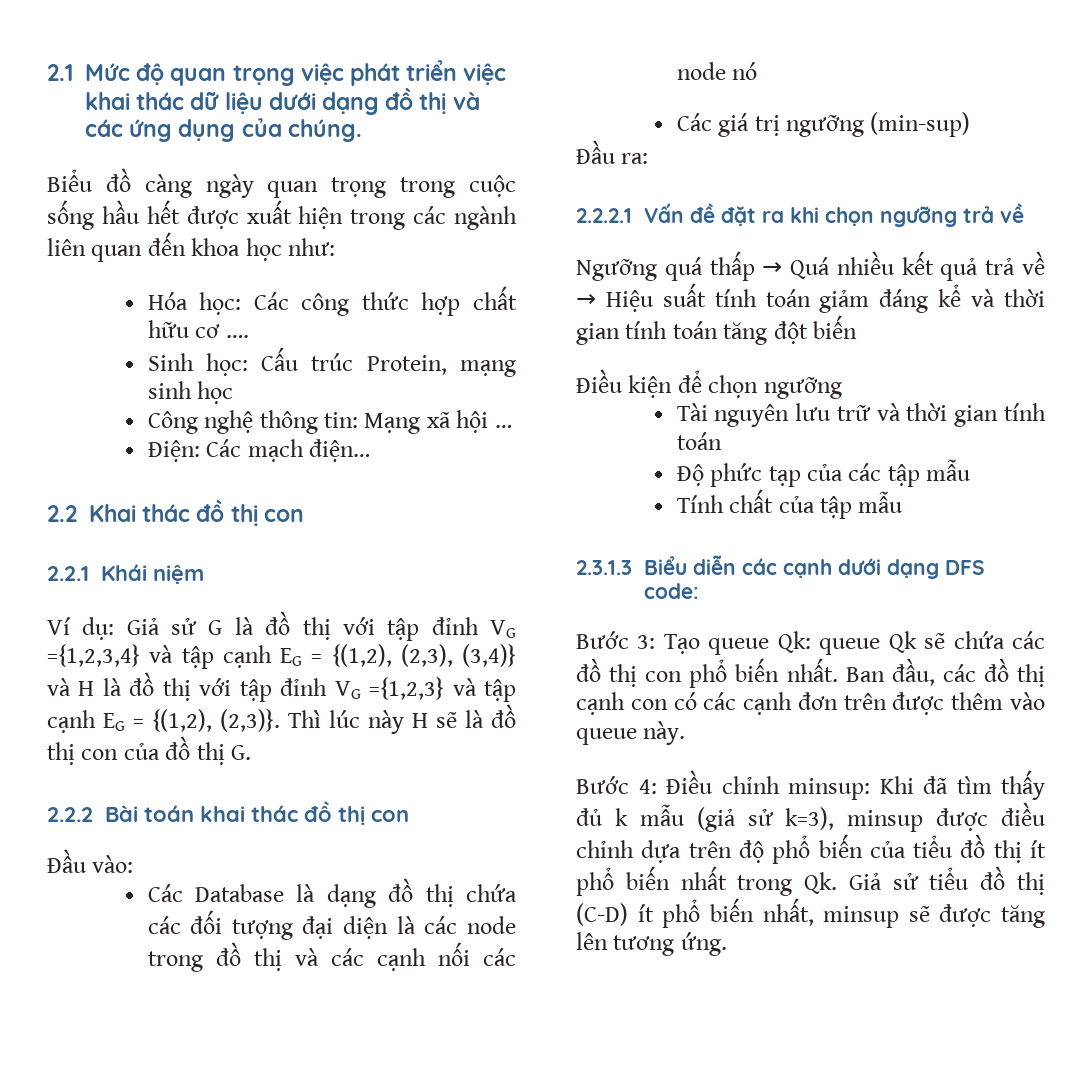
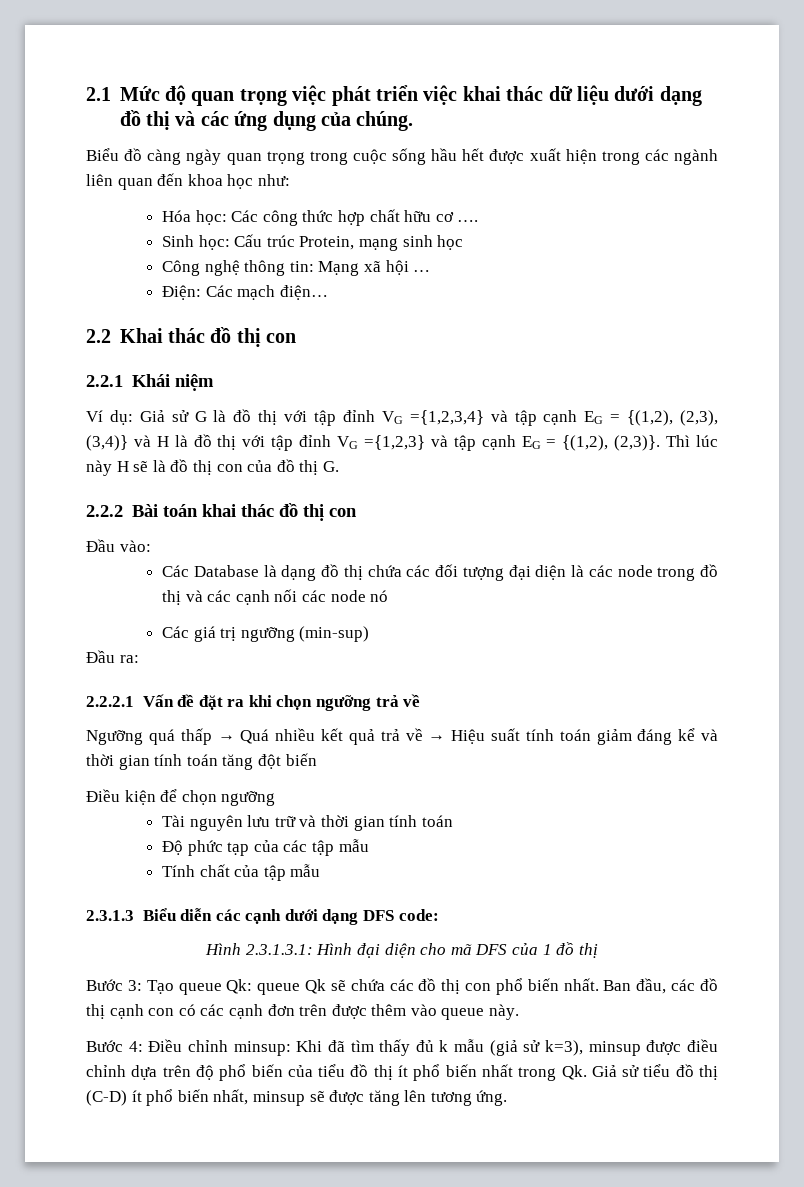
(699, 591) none -> [205,942,598,958] // Hình 2.3.1.3.1: Hình đại diện cho mã DFS của 1 đồ thị

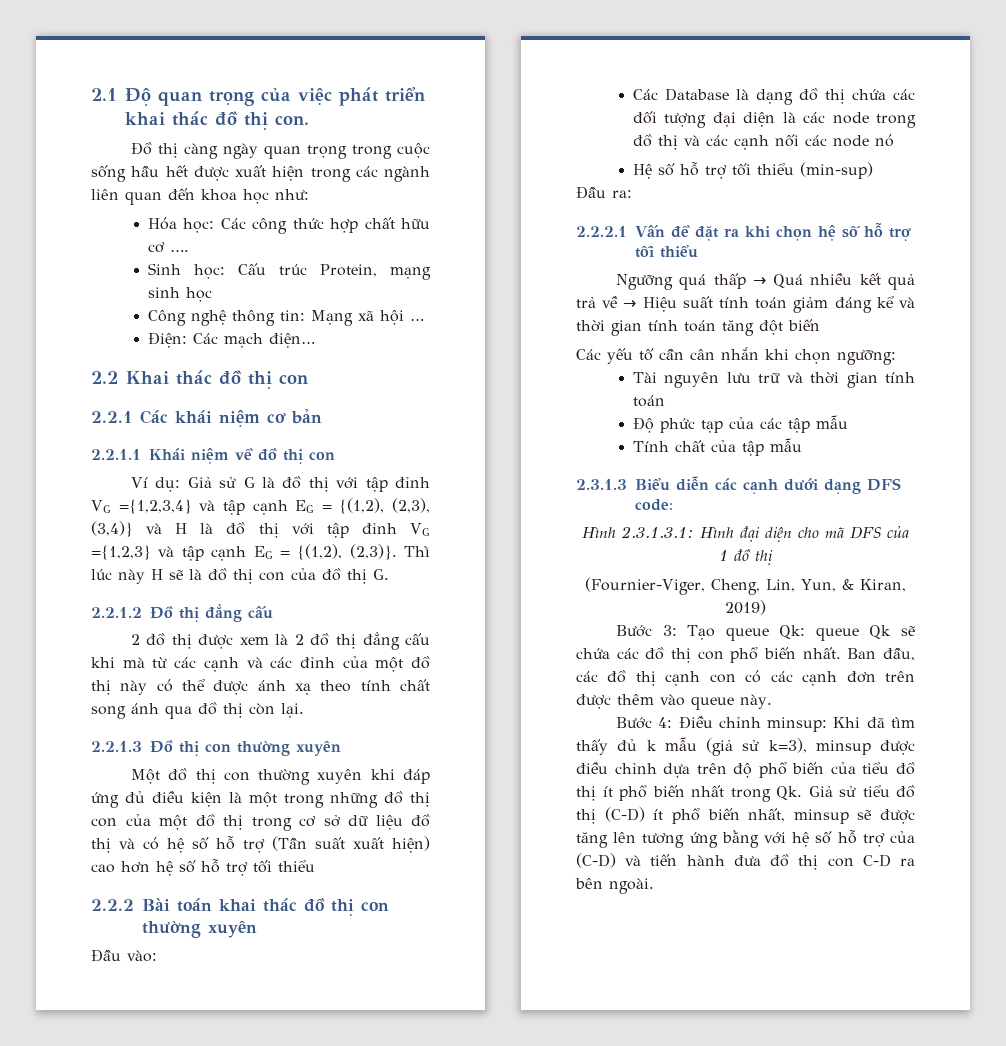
[119,85,287,106] Mức độ quan trọng -> [125,88,291,106] Độ quan trọng của
[423,85,702,106] [119,110,414,131] [86,148,143,161] việc khai thác dữ liệu dưới dạng đồ thị và các ứng dụng của chúng. // Biểu đồ -> [125,111,309,130] [130,142,178,158] khai thác đồ thị con. // Đồ thị
[131,374,214,391] Khái niệm -> [140,409,322,427] [91,448,335,464] Các khái niệm cơ bản // 2.2.1.1 Khái niệm về đồ thị con
(339, 466) none -> [91,604,273,622] [130,632,431,650] [91,656,430,672] [91,679,430,695] [91,702,304,719] [91,740,341,756] [130,768,430,785] [91,791,430,808] [91,814,430,831] [91,836,430,853] [91,859,315,876] // 2.2.1.2 Đồ thị đẳng cấu // 2 đồ thị được xem là 2 đồ thị đẳng cấu khi mà từ các cạnh và các đỉnh của một đồ thị này có thể được ánh xạ theo tính chất song ánh qua đồ thị còn lại. // 2.2.1.3 Đồ thị con thường xuyên // Một đồ thị con thường xuyên khi đáp ứng đủ điều kiện là một trong những đồ thị con của một đồ thị trong cơ sở dữ liệu đồ thị và có hệ số hỗ trợ (Tần suất xuất hiện) cao hơn hệ số hỗ trợ tối thiểu
(357, 512) none -> [142,921,257,938] thường xuyên
[162,626,295,642] Các giá trị ngưỡng -> [632,162,794,179] Hệ số hỗ trợ tối thiểu
[316,694,421,711] ngưỡng trả về -> [818,222,911,241] [635,245,698,258] hệ số hỗ trợ tối thiểu
[86,789,276,806] Điều kiện để chọn ngưỡng -> [576,347,896,365] Các yếu tố cần cân nhắn khi chọn ngưỡng:
(598, 950) none -> [585,577,906,595] [725,600,766,615] // (Fournier-Viger, Cheng, Lin, Yun, & Kiran, 2019)
[476,1090,508,1106] ứng. -> [689,830,915,848] [576,853,915,870] [575,878,654,894] ứng bằng với hệ số hỗ trợ của (C-D) và tiến hành đưa đồ thị con C-D ra bên ngoài.

